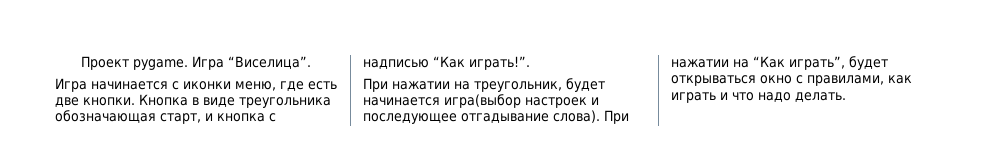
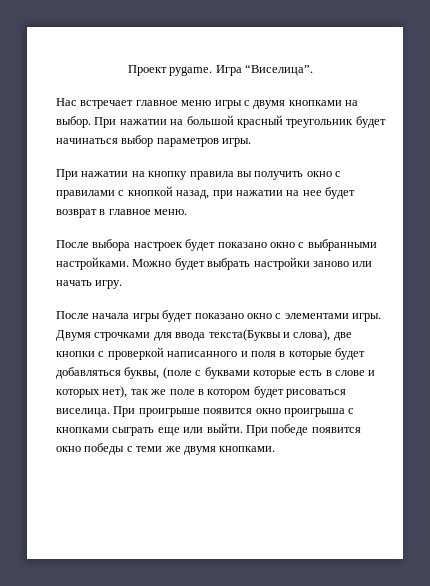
[55,78,337,92] [55,94,331,108] [55,110,276,124] [363,56,530,70] [363,78,605,92] [363,94,599,108] [363,110,629,124] [671,56,888,70] [671,75,912,86] [671,92,846,103] Игра начинается с иконки меню, где есть две кнопки. Кнопка в виде треугольника обозначающая старт, и кнопка с надписью “Как играть!”. // При нажатии на треугольник, будет начинается игра(выбор настроек и последующее отгадывание слова). При нажатии на “Как играть”, будет открываться окно с правилами, как играть и что надо делать. -> [56,98,358,109] [56,115,386,128] [56,135,252,147] [56,169,341,180] [56,186,355,199] [56,209,188,218] [56,239,377,251] [56,257,373,270] [56,280,123,289] [56,310,381,322] [56,329,352,341] [56,347,365,360] [56,367,376,379] [56,386,346,398] [56,406,355,417] [56,423,361,436] [56,443,276,455] Нас встречает главное меню игры с двумя кнопками на выбор. При нажатии на большой красный треугольник будет начинаться выбор параметров игры. // При нажатии на кнопку правила вы получить окно с правилами с кнопкой назад, при нажатии на нее будет возврат в главное меню. // После выбора настроек будет показано окно с выбранными настройками. Можно будет выбрать настройки заново или начать игру. // После начала игры будет показано окно с элементами игры. Двумя строчками для ввода текста(Буквы и слова), две кнопки с проверкой написанного и поля в которые будет добавляться буквы, (поле с буквами которые есть в слове и которых нет), так же поле в котором будет рисоваться виселица. При проигрыше появится окно проигрыша с кнопками сыграть еще или выйти. При победе появится окно победы с теми же двумя кнопками.

